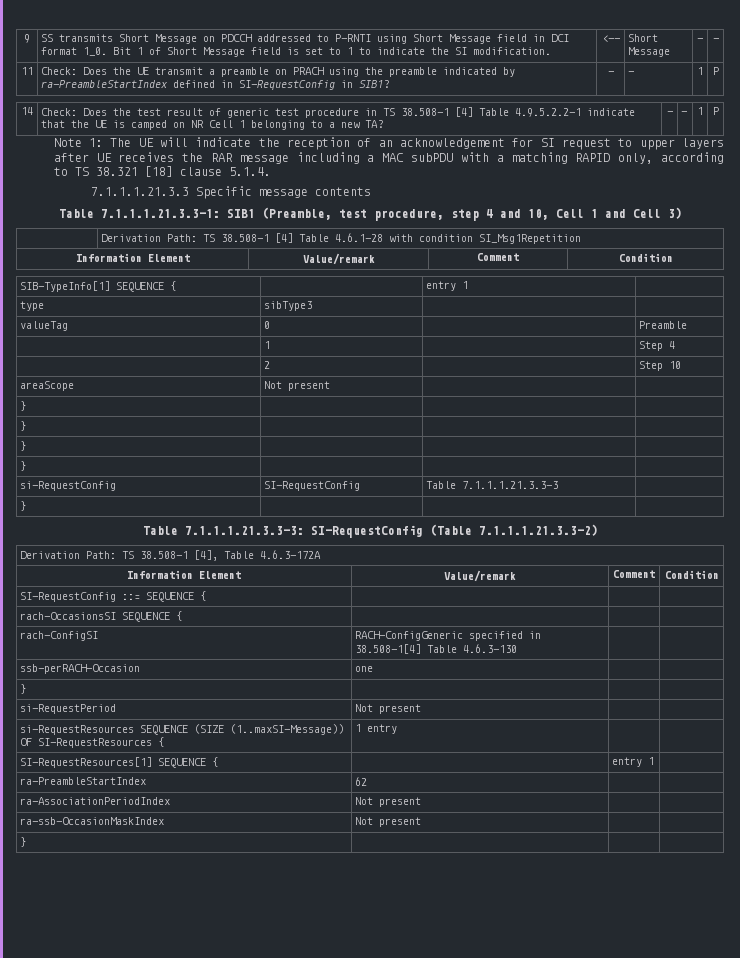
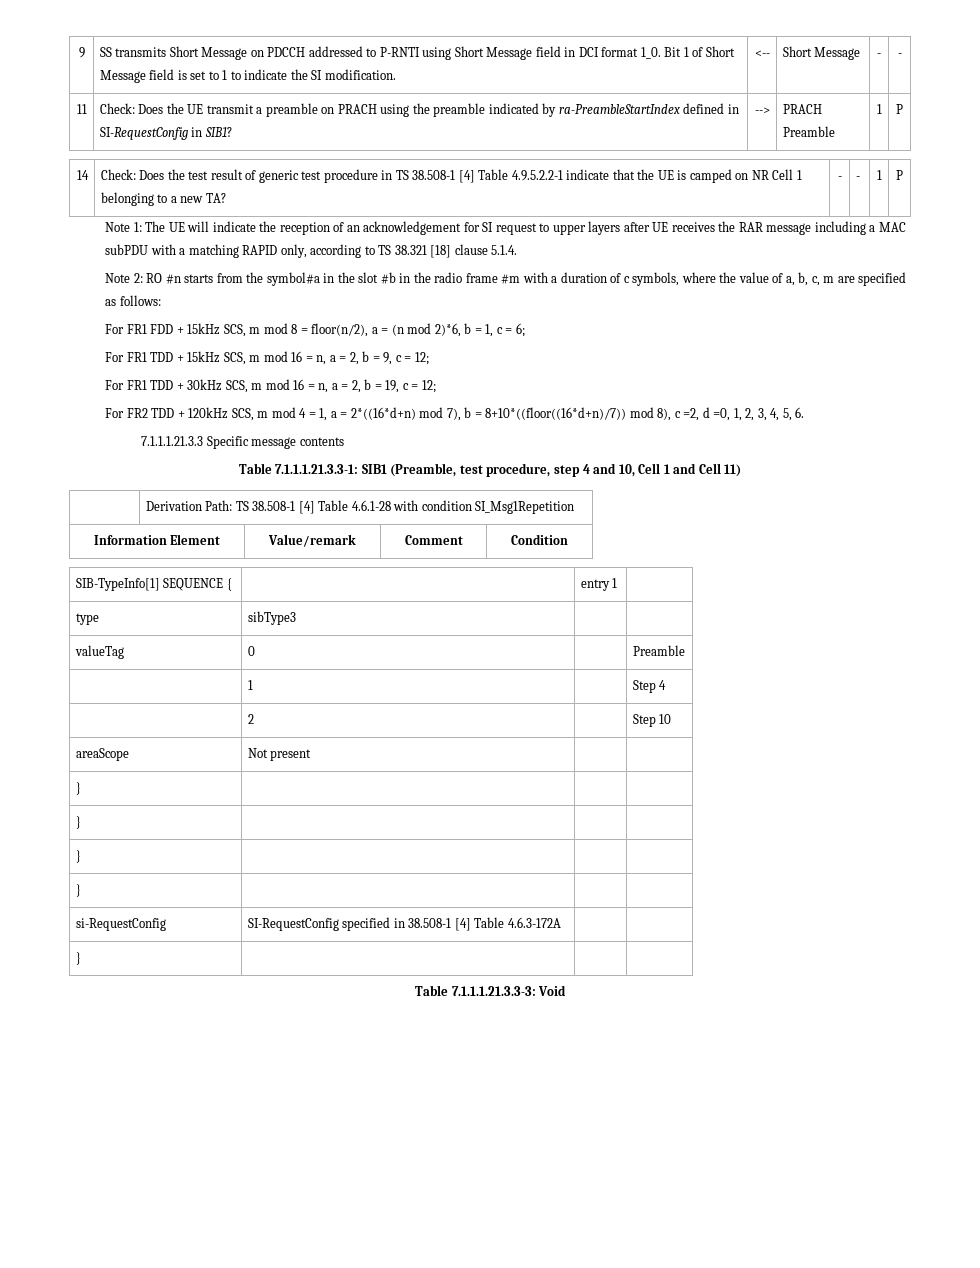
[607,71,614,75] [628,71,635,75] - | - -> [754,107,770,114] [782,104,822,114] [782,126,835,137] --> | PRACH Preamble
(271, 171) none -> [105,272,907,286] [105,295,161,306] [105,323,525,337] [105,351,429,365] [105,379,436,393] [105,407,805,421] // Note 2: RO #n starts from the symbol#a in the slot #b in the radio frame #m with a duration of c symbols, where the value of a, b, c, m are specified as follows: // For FR1 FDD + 15kHz SCS, m mod 8 = floor(n/2), a = (n mod 2)*6, b = 1, c = 6; // For FR1 TDD + 15kHz SCS, m mod 16 = n, a = 2, b = 9, c = 12; // For FR1 TDD + 30kHz SCS, m mod 16 = n, a = 2, b = 19, c = 12; // For FR2 TDD + 120kHz SCS, m mod 4 = 1, a = 2*((16*d+n) mod 7), b = 8+10*((floor((16*d+n)/7)) mod 8), c =2, d =0, 1, 2, 3, 4, 5, 6.
[667,207,682,219] 3) -> [724,464,742,477] 11)
[426,481,559,489] [20,501,27,511] [142,524,598,538] [20,550,322,561] [127,570,241,579] [444,570,516,582] [613,570,655,578] [664,570,719,579] [20,591,207,602] [20,611,183,622] [20,631,99,641] [355,631,542,641] [355,644,518,654] [20,664,141,674] [355,666,374,672] [20,684,27,694] [20,704,117,714] [355,704,422,714] [20,724,345,735] [20,737,165,748] [355,724,398,734] [20,757,219,768] [612,757,655,767] [20,777,147,785] [355,777,368,786] [20,797,171,805] [355,797,422,807] [20,817,165,825] [355,817,422,827] [20,837,27,847] | Table 7.1.1.1.21.3.3-3 | // } | | | // Table 7.1.1.1.21.3.3-3: SI-RequestConfig (Table 7.1.1.1.21.3.3-2) // Derivation Path: TS 38.508-1 [4], Table 4.6.3-172A // Information Element | Value/remark | Comment | Condition // SI-RequestConfig ::= SEQUENCE { | | | // rach-OccasionsSI SEQUENCE { | | | // rach-ConfigSI | RACH-ConfigGeneric specified in 38.508-1[4] Table 4.6.3-130 | | // ssb-perRACH-Occasion | one | | // } | | | // si-RequestPeriod | Not present | | // si-RequestResources SEQUENCE (SIZE (1..maxSI-Message)) OF SI-RequestResources { | 1 entry | | // SI-RequestResources[1] SEQUENCE { | | entry 1 | // ra-PreambleStartIndex | 62 | | // ra-AssociationPeriodIndex | Not present | | // ra-ssb-OccasionMaskIndex | Not present | | // } | | | -> [342,917,561,931] [75,952,81,965] [414,985,567,996] specified in 38.508-1 [4] Table 4.6.3-172A | | // } | | | // Table 7.1.1.1.21.3.3-3: Void

